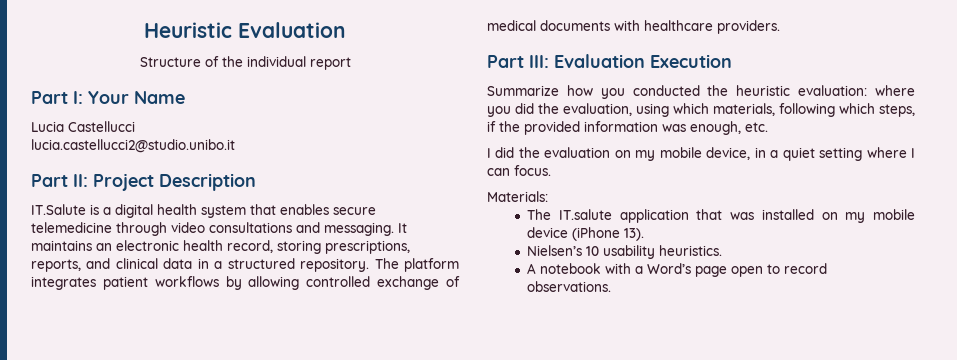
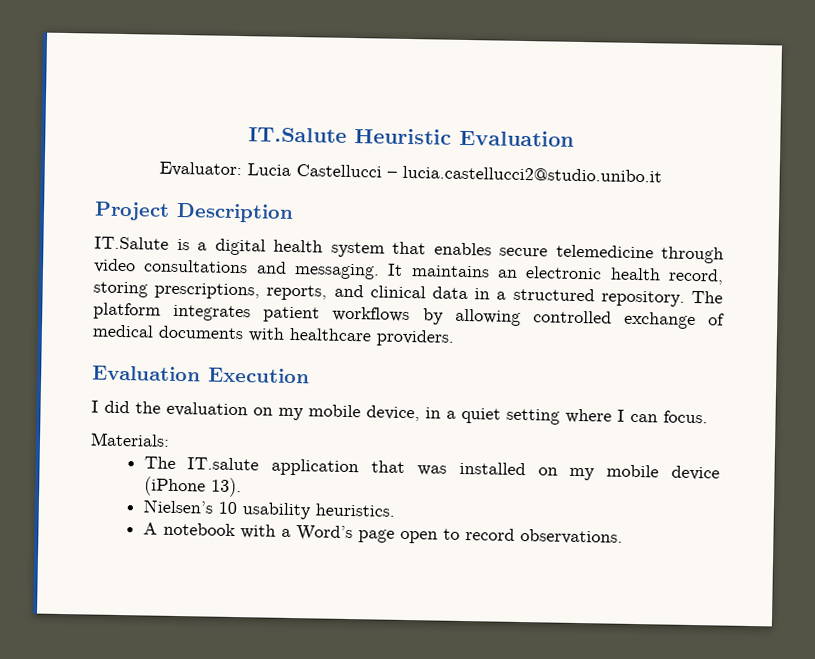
(144, 30) none -> [248,127,347,143] IT.Salute
[139,56,351,70] [31,91,185,104] Structure of the individual report // Part I: Your Name // -> [158,161,242,178] Evaluator:
(135, 126) // -> [386,171,397,178] –
[31,174,88,187] Part II: -> (662, 174) none
[487,55,549,68] Part III: -> (454, 338) none
[487,85,915,99] [487,103,915,117] [487,121,768,135] // Summarize how you conducted the heuristic evaluation: where you did the evaluation, using which materials, following which steps, if the provided information was enough, etc. -> (310, 375) none

